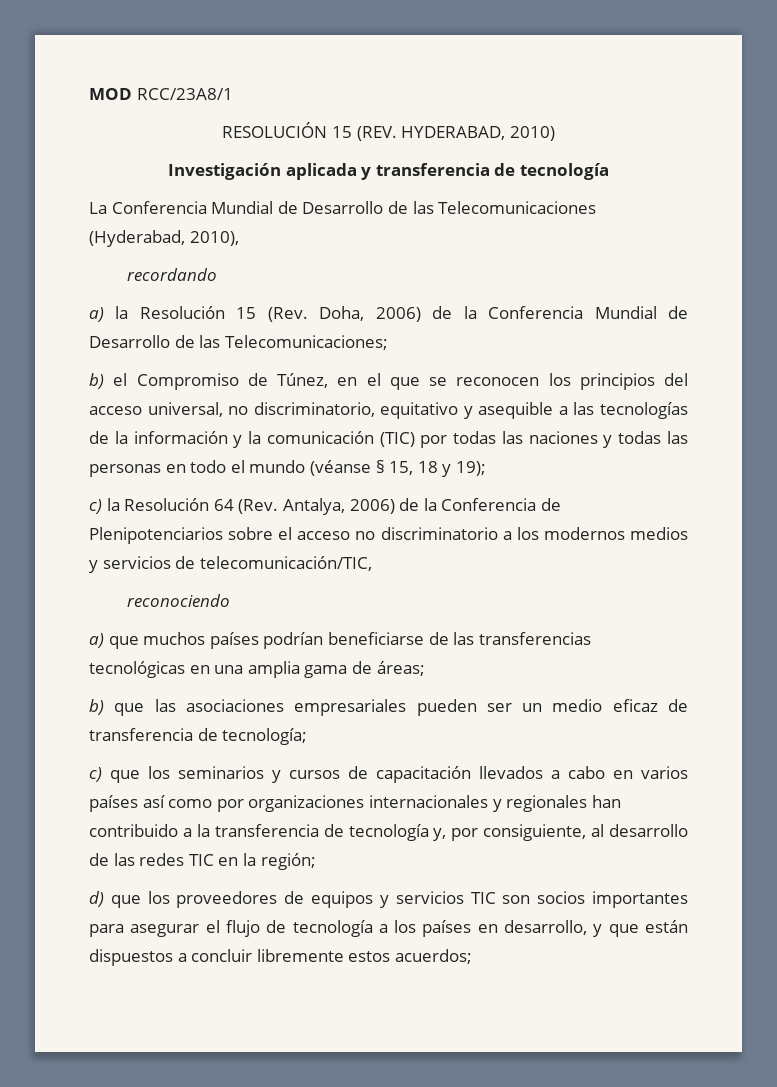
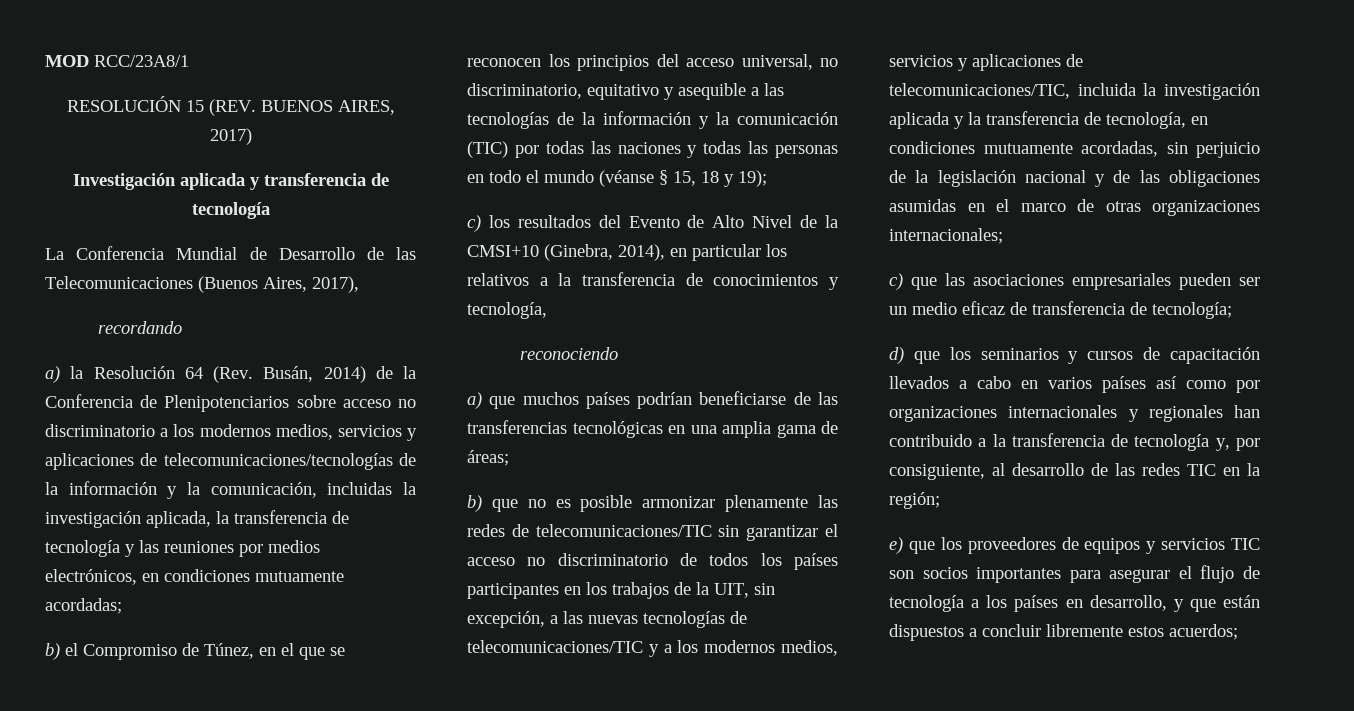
[401,126,555,141] HYDERABAD, 2010) -> [260,100,395,115] [209,128,252,145] BUENOS AIRES, 2017)
[89,230,239,247] (Hyderabad, 2010), -> [198,276,359,293] (Buenos Aires, 2017),
[236,306,688,322] [89,335,388,350] 15 (Rev. Doha, 2006) de la Conferencia Mundial de Desarrollo de las Telecomunicaciones; -> [184,366,416,383] [45,394,416,412] [45,424,417,441] [45,453,416,470] [45,481,416,499] [45,510,349,528] [45,540,320,557] [45,569,344,585] [45,598,122,614] 64 (Rev. Busán, 2014) de la Conferencia de Plenipotenciarios sobre acceso no discriminatorio a los modernos medios, servicios y aplicaciones de telecomunicaciones/tecnologías de la información y la comunicación, incluidas la investigación aplicada, la transferencia de tecnología y las reuniones por medios electrónicos, en condiciones mutuamente acordadas;
[106,498,561,515] [89,527,688,544] [89,556,372,573] la Resolución 64 (Rev. Antalya, 2006) de la Conferencia de Plenipotenciarios sobre el acceso no discriminatorio a los modernos medios y servicios de telecomunicación/TIC, -> [488,215,838,228] [467,244,787,261] [467,272,839,290] [467,302,547,319] los resultados del Evento de Alto Nivel de la CMSI+10 (Ginebra, 2014), en particular los relativos a la transferencia de conocimientos y tecnología,
(145, 709) none -> [527,495,838,512] [467,524,838,541] [467,553,838,570] [467,582,775,599] [467,611,747,628] [467,640,838,657] [889,54,1083,71] [889,83,1260,100] [889,111,1208,129] [889,141,1260,158] [889,170,1260,187] [889,199,1260,216] [889,228,1003,244] [889,273,937,290] no es posible armonizar plenamente las redes de telecomunicaciones/TIC sin garantizar el acceso no discriminatorio de todos los países participantes en los trabajos de la UIT, sin excepción, a las nuevas tecnologías de telecomunicaciones/TIC y a los modernos medios, servicios y aplicaciones de telecomunicaciones/TIC, incluida la investigación aplicada y la transferencia de tecnología, en condiciones mutuamente acordadas, sin perjuicio de la legislación nacional y de las obligaciones asumidas en el marco de otras organizaciones internacionales; // c) que
[89,767,102,782] c) -> [889,347,904,364] d)
[89,891,104,907] d) -> [889,537,903,554] e)

